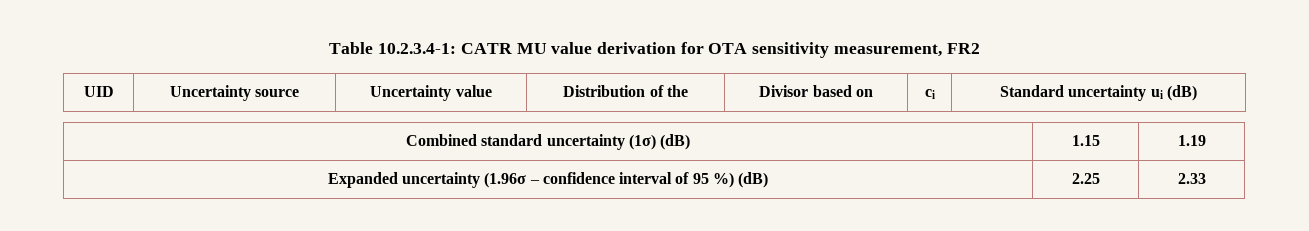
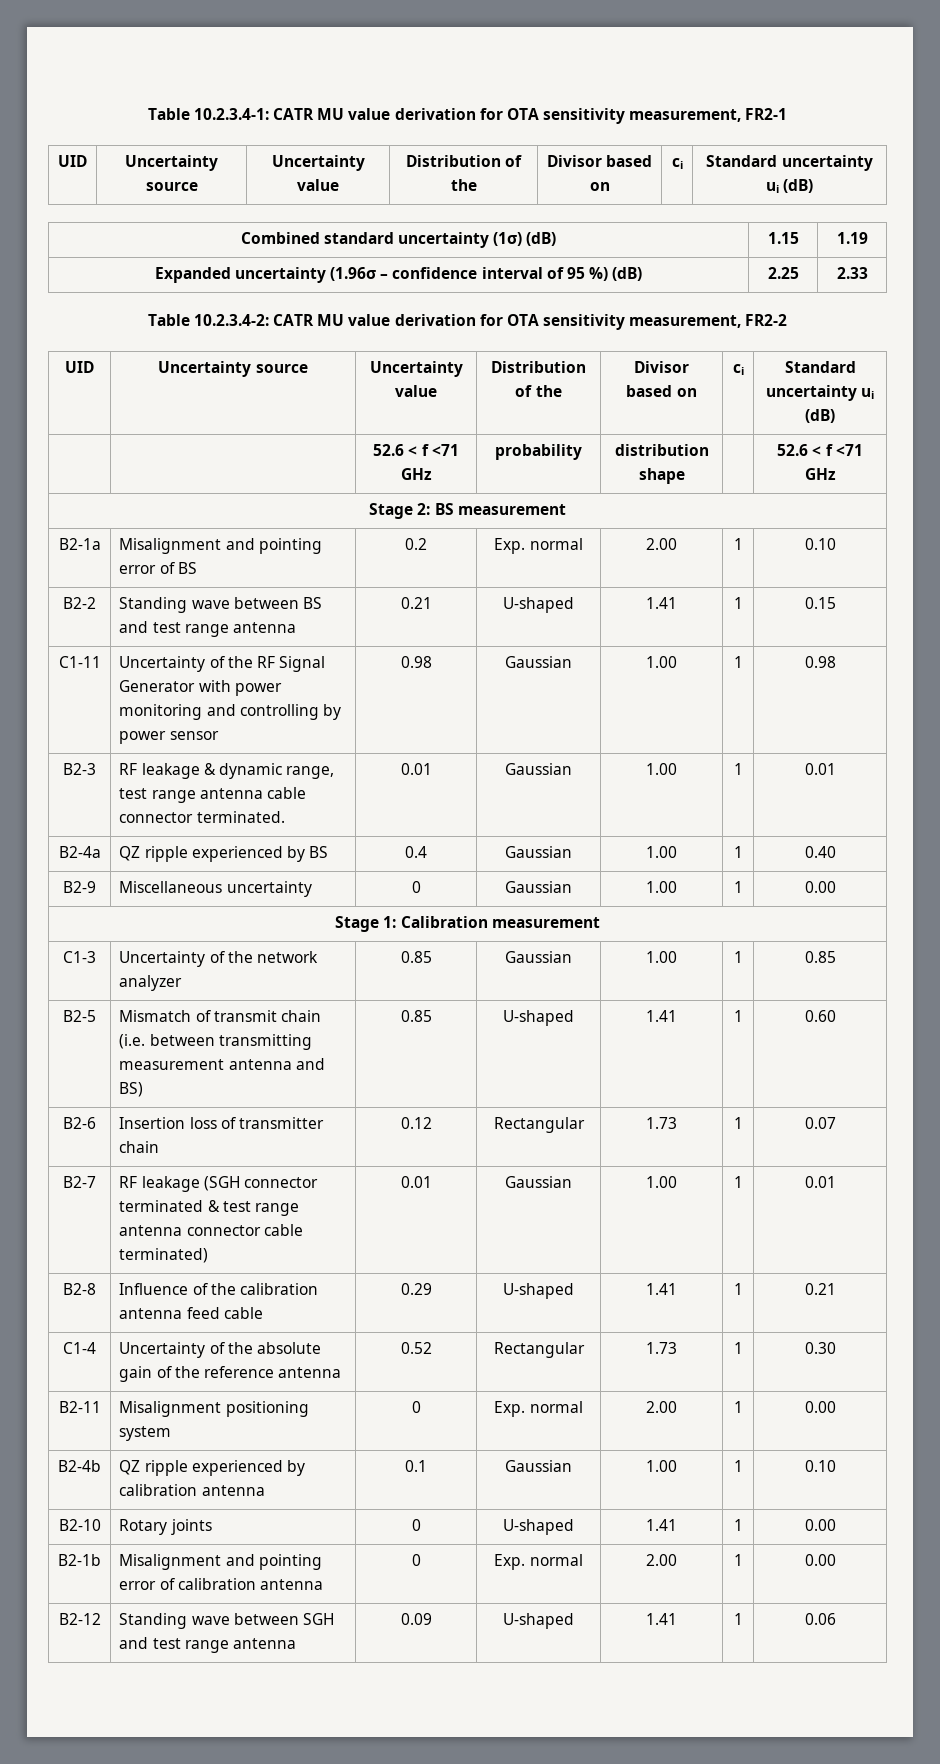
[946,43,980,54] FR2 -> [745,108,788,120] FR2-1
(1206, 178) none -> [147,314,788,330] [65,361,94,373] [158,361,308,377] [369,361,463,377] [395,385,437,397] [491,361,586,373] [515,385,562,397] [634,361,689,373] [626,385,697,397] [732,364,744,375] [784,361,856,373] [765,385,875,401] [805,409,835,423] [373,444,459,456] [400,468,432,480] [495,444,582,460] [614,444,709,456] [638,468,685,484] [777,444,863,456] [804,468,836,480] [369,503,566,519] [58,538,101,550] [119,538,322,554] [119,562,197,574] [405,538,427,550] [494,538,583,554] [646,538,677,550] [733,538,743,550] [804,538,836,550] [63,597,96,609] [119,597,323,613] [119,621,297,637] [400,597,432,609] [503,597,574,613] [646,597,677,609] [733,597,743,609] [804,597,836,609] [58,656,101,668] [119,656,326,672] [119,680,282,696] [119,704,342,720] [119,731,219,744] [400,656,432,668] [505,656,572,668] [646,656,677,668] [733,656,743,668] [804,656,836,668] [63,763,96,775] [119,763,335,779] [119,787,307,803] [119,811,285,823] [400,763,432,775] [505,763,572,775] [646,763,677,775] [733,763,743,775] [804,763,836,775] [58,846,101,858] [119,846,329,862] [405,846,427,858] [505,846,572,858] [646,846,677,858] [733,846,743,858] [804,846,836,858] [63,881,96,893] [119,881,312,897] [411,881,421,893] [505,881,572,893] [646,881,677,893] [733,881,743,893] [804,881,836,893] [335,916,600,932] [63,951,96,963] [119,951,319,967] [119,975,183,991] [400,951,432,963] [505,951,572,963] [646,951,677,963] [733,951,743,963] [804,951,836,963] [63,1010,96,1022] [119,1010,322,1022] [119,1034,312,1050] [119,1058,325,1070] [119,1082,144,1097] [400,1010,432,1022] [503,1010,574,1026] [646,1010,677,1022] [733,1010,743,1022] [804,1010,836,1022] [63,1117,96,1129] [119,1117,325,1129] [119,1141,160,1153] [400,1117,432,1129] [493,1117,585,1133] [646,1117,677,1129] [733,1117,743,1129] [804,1117,836,1129] [63,1176,96,1188] [119,1176,319,1192] [119,1200,300,1216] [119,1224,303,1236] [119,1248,209,1263] [400,1176,432,1188] [505,1176,572,1188] [646,1176,677,1188] [733,1176,743,1188] [804,1176,836,1188] [63,1283,96,1295] [119,1283,319,1295] [119,1307,263,1319] [400,1283,432,1295] [503,1283,574,1299] [646,1283,677,1295] [733,1283,743,1295] [804,1283,836,1295] [63,1342,96,1354] [119,1342,322,1358] [119,1366,342,1382] [400,1342,432,1354] [493,1342,585,1358] [646,1342,677,1354] [733,1342,743,1354] [804,1342,836,1354] [58,1401,101,1413] [119,1401,309,1417] [119,1426,172,1441] [411,1401,421,1413] [494,1401,583,1417] [646,1401,677,1413] [733,1401,743,1413] [804,1401,836,1413] [58,1460,101,1472] [119,1460,306,1476] [119,1484,265,1496] [405,1460,427,1472] [505,1460,572,1472] [646,1460,677,1472] [733,1460,743,1472] [804,1460,836,1472] [58,1519,101,1531] [119,1519,212,1535] [411,1519,421,1531] [503,1519,574,1535] [646,1519,677,1531] [733,1519,743,1531] [804,1519,836,1531] [58,1554,101,1566] [119,1554,322,1570] [119,1578,324,1590] [411,1554,421,1566] [494,1554,583,1570] [646,1554,677,1566] [733,1554,743,1566] [804,1554,836,1566] [58,1613,101,1625] [119,1613,335,1629] [119,1637,297,1653] [400,1613,432,1625] [503,1613,574,1629] [646,1613,677,1625] [733,1613,743,1625] [804,1613,836,1625] // Table 10.2.3.4-2: CATR MU value derivation for OTA sensitivity measurement, FR2-2 // UID | Uncertainty source | Uncertainty value | Distribution of the | Divisor based on | ci | Standard uncertainty ui (dB) // | | 52.6 < f <71 GHz | probability | distribution shape | | 52.6 < f <71 GHz // Stage 2: BS measurement // B2-1a | Misalignment and pointing error of BS | 0.2 | Exp. normal | 2.00 | 1 | 0.10 // B2-2 | Standing wave between BS and test range antenna | 0.21 | U-shaped | 1.41 | 1 | 0.15 // C1-11 | Uncertainty of the RF Signal Generator with power monitoring and controlling by power sensor | 0.98 | Gaussian | 1.00 | 1 | 0.98 // B2-3 | RF leakage & dynamic range, test range antenna cable connector terminated. | 0.01 | Gaussian | 1.00 | 1 | 0.01 // B2-4a | QZ ripple experienced by BS | 0.4 | Gaussian | 1.00 | 1 | 0.40 // B2-9 | Miscellaneous uncertainty | 0 | Gaussian | 1.00 | 1 | 0.00 // Stage 1: Calibration measurement // C1-3 | Uncertainty of the network analyzer | 0.85 | Gaussian | 1.00 | 1 | 0.85 // B2-5 | Mismatch of transmit chain (i.e. between transmitting measurement antenna and BS) | 0.85 | U-shaped | 1.41 | 1 | 0.60 // B2-6 | Insertion loss of transmitter chain | 0.12 | Rectangular | 1.73 | 1 | 0.07 // B2-7 | RF leakage (SGH connector terminated & test range antenna connector cable terminated) | 0.01 | Gaussian | 1.00 | 1 | 0.01 // B2-8 | Influence of the calibration antenna feed cable | 0.29 | U-shaped | 1.41 | 1 | 0.21 // C1-4 | Uncertainty of the absolute gain of the reference antenna | 0.52 | Rectangular | 1.73 | 1 | 0.30 // B2-11 | Misalignment positioning system | 0 | Exp. normal | 2.00 | 1 | 0.00 // B2-4b | QZ ripple experienced by calibration antenna | 0.1 | Gaussian | 1.00 | 1 | 0.10 // B2-10 | Rotary joints | 0 | U-shaped | 1.41 | 1 | 0.00 // B2-1b | Misalignment and pointing error of calibration antenna | 0 | Exp. normal | 2.00 | 1 | 0.00 // B2-12 | Standing wave between SGH and test range antenna | 0.09 | U-shaped | 1.41 | 1 | 0.06

